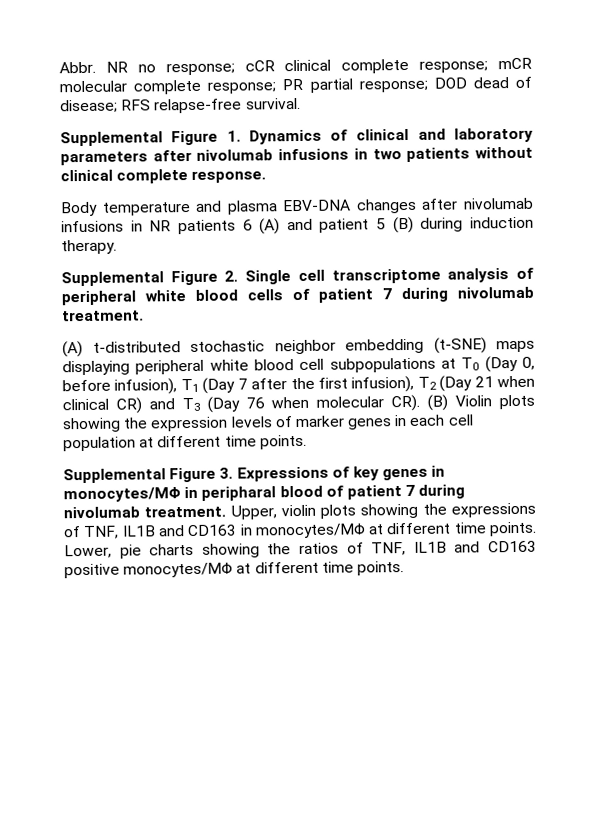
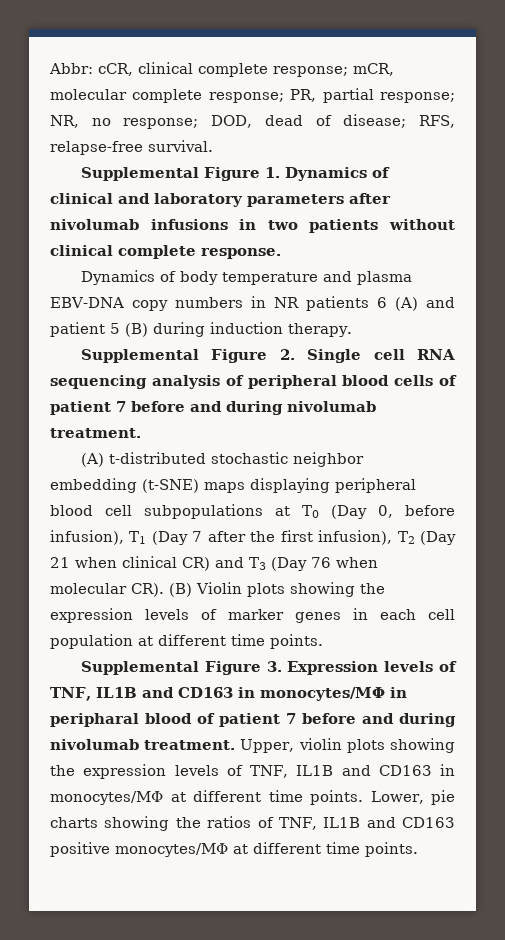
[59,60,275,76] Abbr. NR no response; cCR -> [49,63,133,76] Abbr: cCR,
[498,57,532,70] mCR -> [353,63,394,76] mCR,
[282,78,304,91] PR -> [290,89,317,102] PR,
[433,77,467,89] DOD -> [50,115,253,129] NR, no response; DOD,
[121,99,152,111] RFS -> [419,115,456,128] RFS,
[60,201,98,217] Body -> [81,270,219,285] Dynamics of body
[355,197,534,214] [61,220,124,233] changes after nivolumab infusions -> [131,297,243,311] copy numbers
[331,268,441,284] transcriptome -> [417,349,455,360] [50,375,147,389] RNA sequencing
[144,290,186,302] white -> (337, 382) none
(393, 294) none -> [131,401,222,412] before and
[209,359,249,371] white -> (416, 485) none
[236,466,429,482] Expressions of key genes -> [287,661,457,675] [50,687,233,701] Expression levels of TNF, IL1B and CD163
(416, 490) none -> [302,713,394,724] before and
[450,502,536,518] expressions -> [83,764,219,779] expression levels

